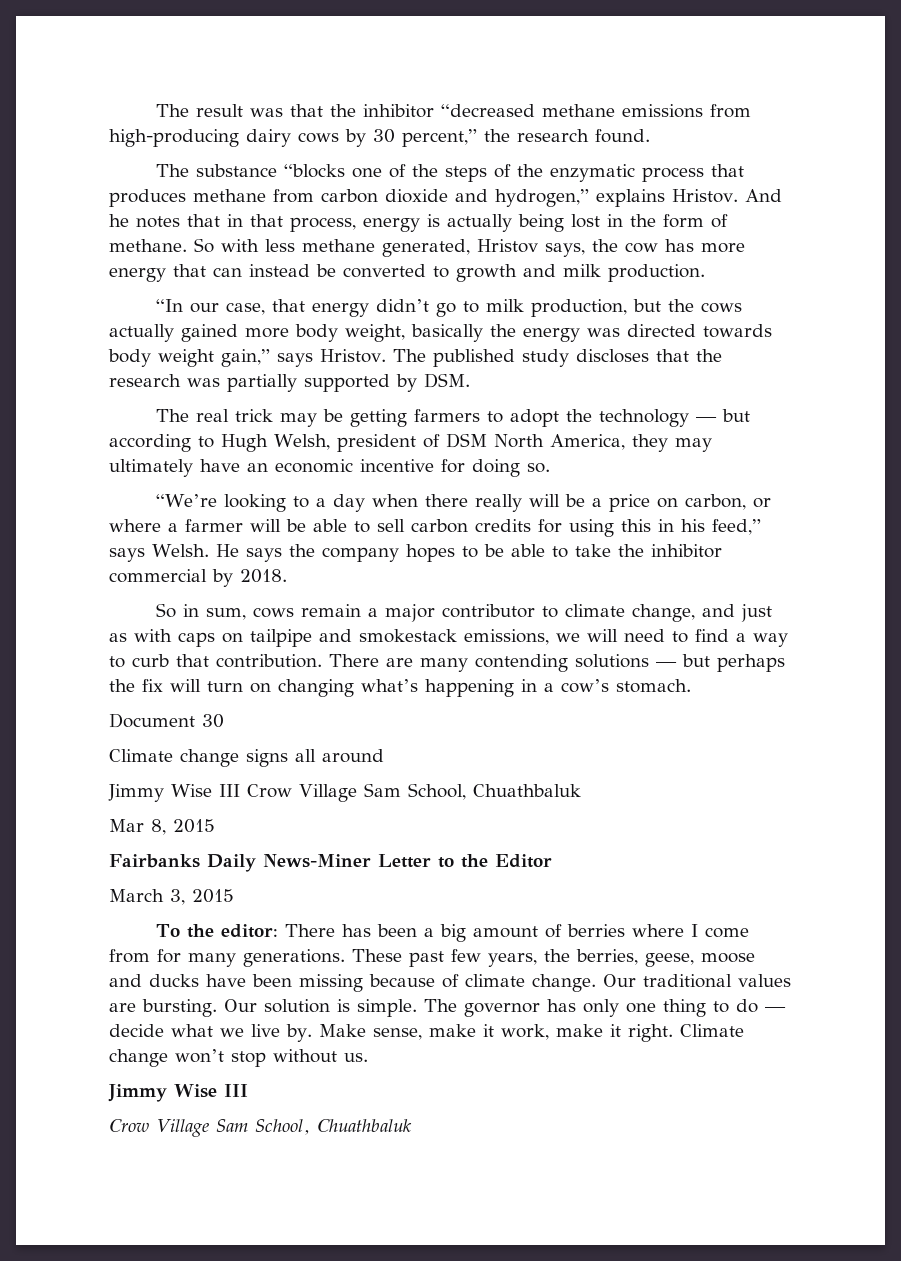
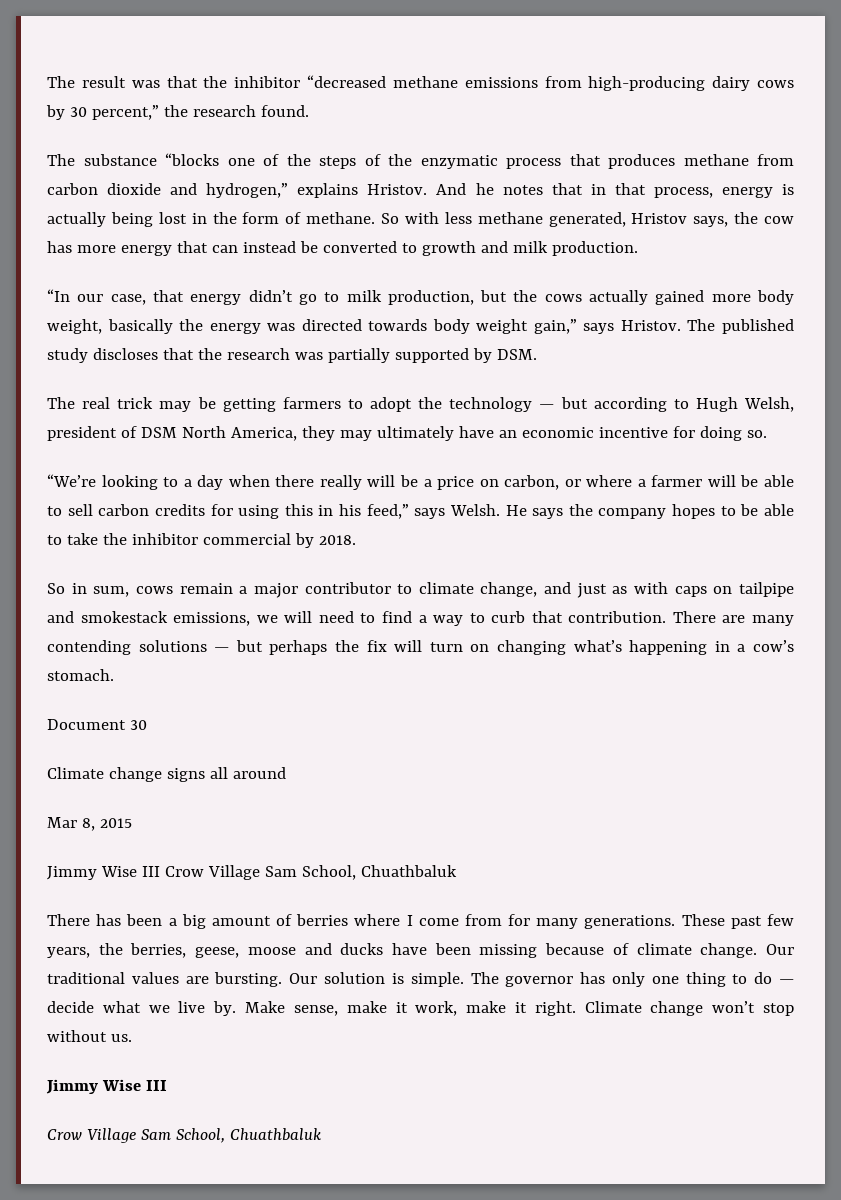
(384, 756) none -> [47,817,132,831] // Mar 8, 2015
[109,819,215,835] [109,854,552,872] [109,889,234,905] [156,924,279,938] Mar 8, 2015 // Fairbanks Daily News-Miner Letter to the Editor // March 3, 2015 // To the editor: -> (457, 871) none

